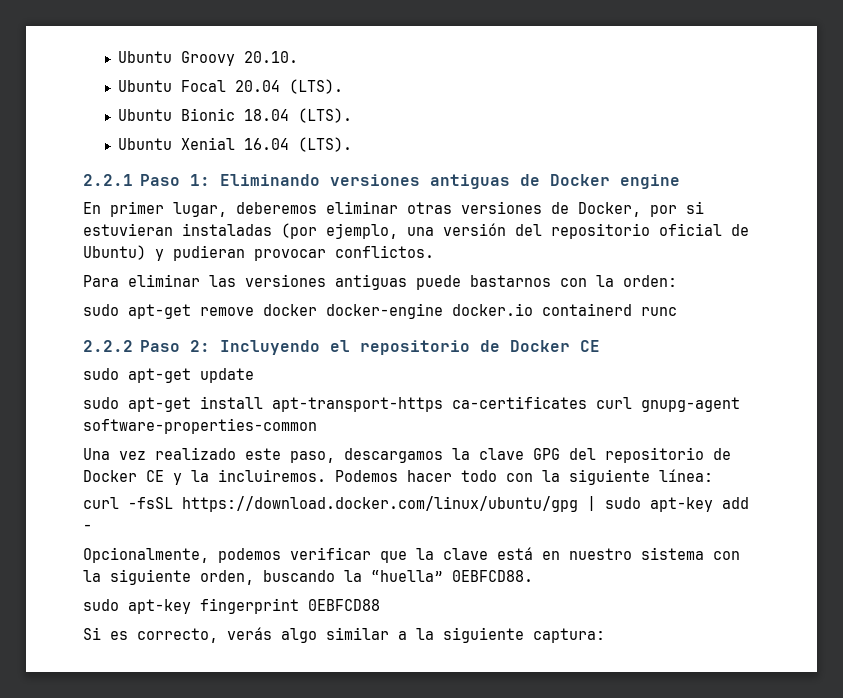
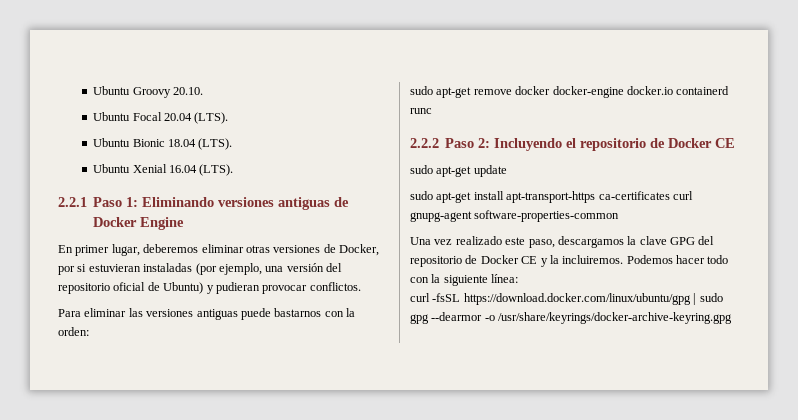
[620,174,681,189] engine -> [140,217,185,230] Engine
[650,497,749,512] [83,524,92,531] [83,547,740,563] [83,569,533,585] [83,598,380,614] [83,627,605,643] apt-key add - // Opcionalmente, podemos verificar que la clave está en nuestro sistema con la siguiente orden, buscando la “huella” 0EBFCD88. // sudo apt-key fingerprint 0EBFCD88 // Si es correcto, verás algo similar a la siguiente captura: -> [410,312,733,324] gpg --dearmor -o /usr/share/keyrings/docker-archive-keyring.gpg

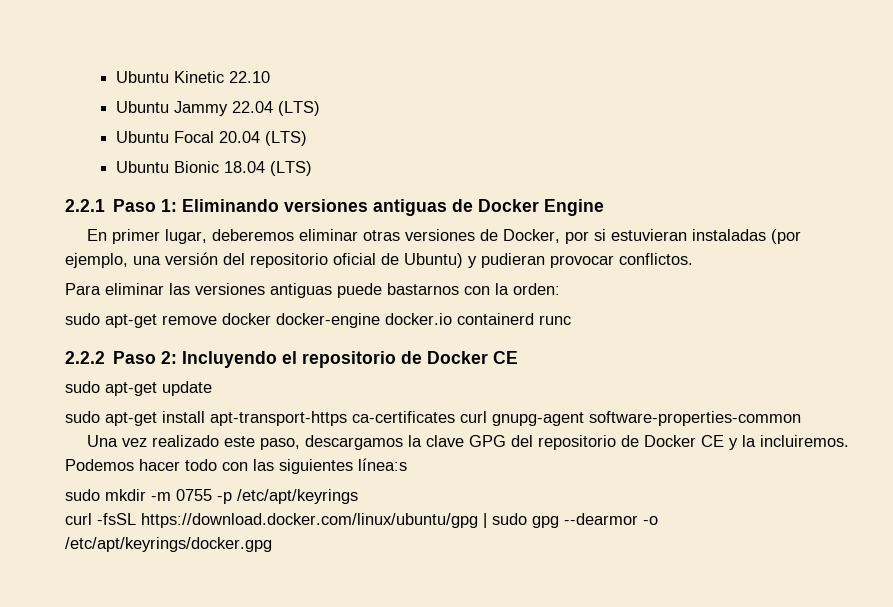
[93,86,204,98] Ubuntu Groovy 20.10. -> [115,71,270,83] [115,101,320,116] Ubuntu Kinetic 22.10 // Ubuntu Jammy 22.04 (LTS)
[194,112,229,124] (LTS). -> [264,131,307,146] (LTS)
[198,138,233,150] [93,164,234,176] (LTS). // Ubuntu Xenial 16.04 (LTS). -> [269,161,312,176] (LTS)
[431,274,519,286] la siguiente línea: -> [253,458,407,474] [65,489,358,504] las siguientes línea:s // sudo mkdir -m 0755 -p /etc/apt/keyrings
[498,312,733,324] /usr/share/keyrings/docker-archive-keyring.gpg -> [65,537,272,552] /etc/apt/keyrings/docker.gpg

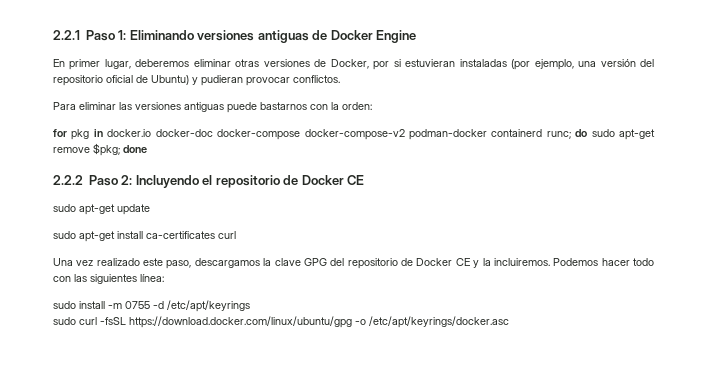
[115,71,270,83] [115,101,320,116] [115,131,307,146] [115,161,312,176] Ubuntu Kinetic 22.10 // Ubuntu Jammy 22.04 (LTS) // Ubuntu Focal 20.04 (LTS) // Ubuntu Bionic 18.04 (LTS) // -> (53, 35) none
[65,313,571,328] sudo apt-get remove docker docker-engine docker.io containerd runc -> [53,129,655,140] [53,143,147,156] for pkg in docker.io docker-doc docker-compose docker-compose-v2 podman-docker containerd runc; do sudo apt-get remove $pkg; done
[210,411,347,426] apt-transport-https -> (143, 235) none
[492,411,801,426] gnupg-agent software-properties-common -> (236, 235) none
[358,458,407,471] [65,489,146,501] línea:s // sudo mkdir -> [140,274,164,282] [53,301,105,309] línea: // sudo install
[217,492,232,504] -p -> [153,301,164,309] -d
(358, 496) none -> [53,317,76,325] sudo
[483,513,658,528] [65,537,272,552] | sudo gpg --dearmor -o /etc/apt/keyrings/docker.gpg -> [355,316,509,328] -o /etc/apt/keyrings/docker.asc

